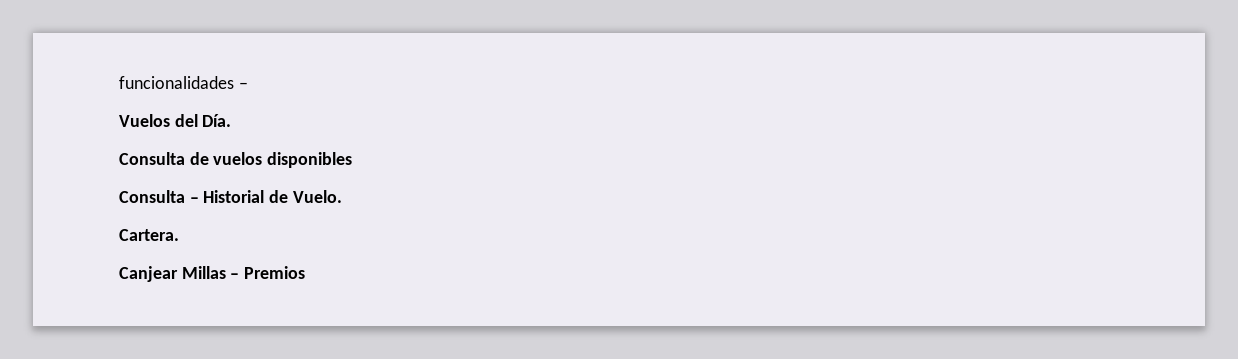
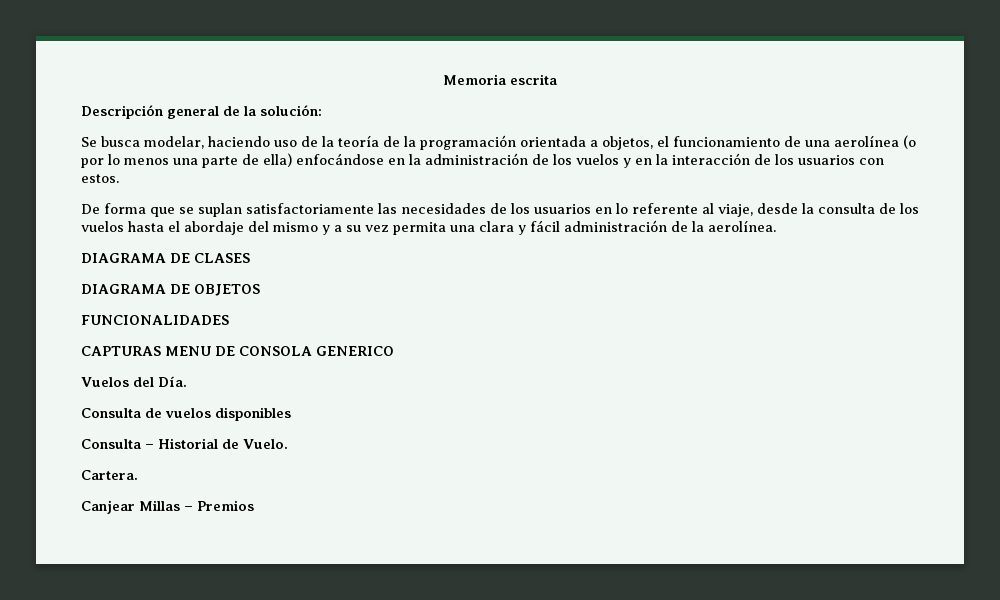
[119,76,248,89] funcionalidades – -> [443,74,557,85] [81,105,322,119] [81,135,916,150] [81,153,884,168] [81,174,119,183] [81,203,919,217] [81,220,776,235] [81,253,250,263] [81,284,260,296] [81,315,229,325] [81,346,394,356] Memoria escrita // Descripción general de la solución: // Se busca modelar, haciendo uso de la teoría de la programación orientada a objetos, el funcionamiento de una aerolínea (o por lo menos una parte de ella) enfocándose en la administración de los vuelos y en la interacción de los usuarios con estos. // De forma que se suplan satisfactoriamente las necesidades de los usuarios en lo referente al viaje, desde la consulta de los vuelos hasta el abordaje del mismo y a su vez permita una clara y fácil administración de la aerolínea. // DIAGRAMA DE CLASES // DIAGRAMA DE OBJETOS // FUNCIONALIDADES // CAPTURAS MENU DE CONSOLA GENERICO

